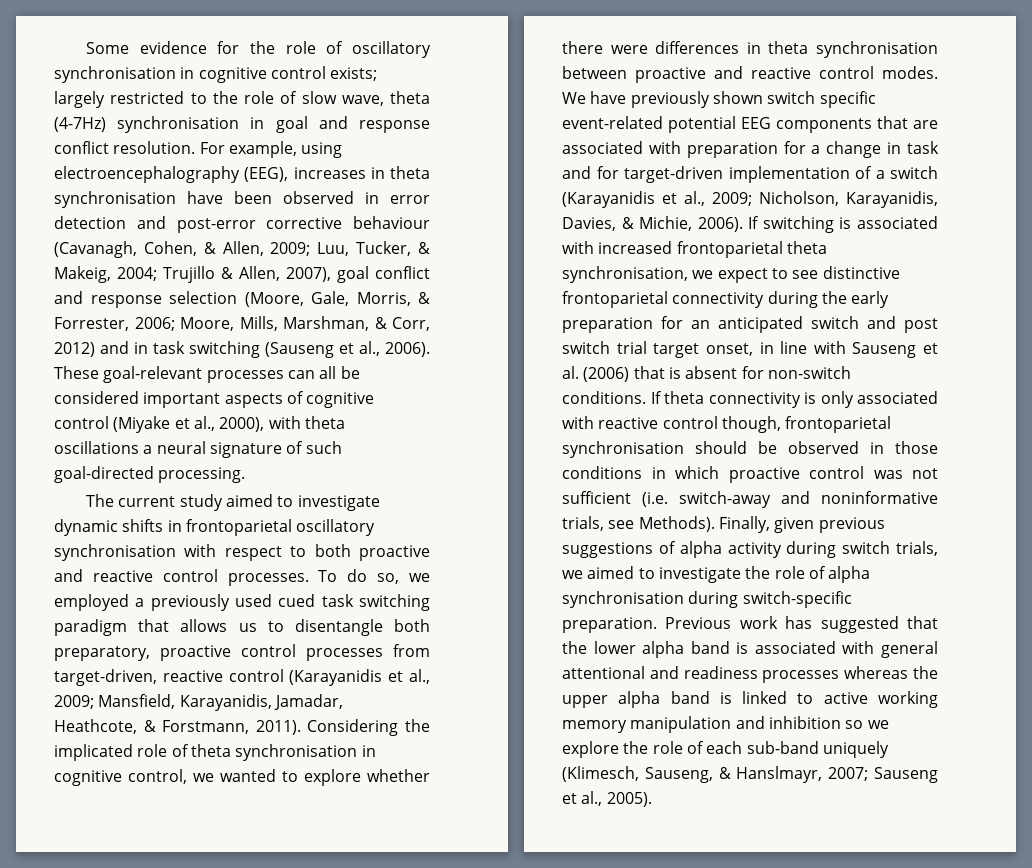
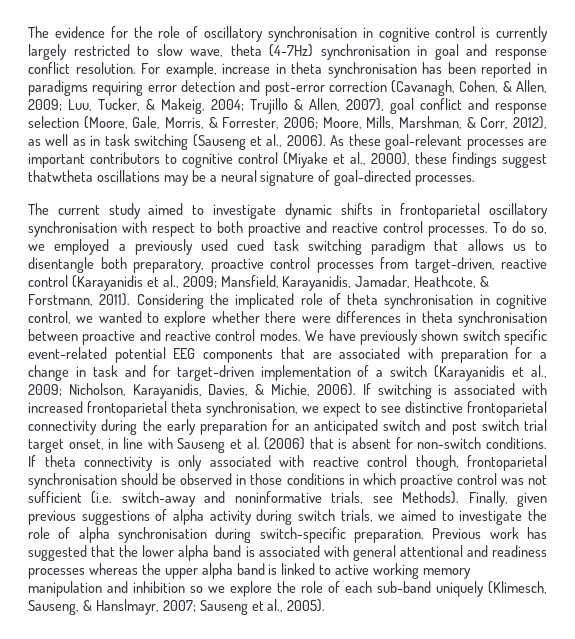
[86,42,130,54] Some -> [28,26,49,38] The
[330,67,378,81] exists; -> [481,26,548,42] is currently
[212,91,298,104] the role of -> (150, 51) none
[301,142,343,158] [54,166,430,183] [54,191,379,208] using electroencephalography (EEG), increases in theta synchronisation have been observed in -> [222,62,547,78] [28,80,144,96] increase in theta synchronisation has been reported in paradigms requiring
[266,216,430,229] corrective behaviour -> [328,81,387,92] correction
[54,341,129,357] 2012) and -> [513,116,547,129] [28,134,86,146] 2012), as well as
[54,366,360,383] [54,391,304,408] These goal-relevant processes can all be considered important aspects of -> [330,134,547,150] [28,152,177,168] As these goal-relevant processes are important contributors to
[268,416,345,429] [54,441,139,454] with theta oscillations -> [415,152,547,168] [28,170,206,186] these findings suggest thatwtheta oscillations may be
[305,441,342,454] [54,466,246,483] such goal-directed processing. -> [334,170,476,186] goal-directed processes.

